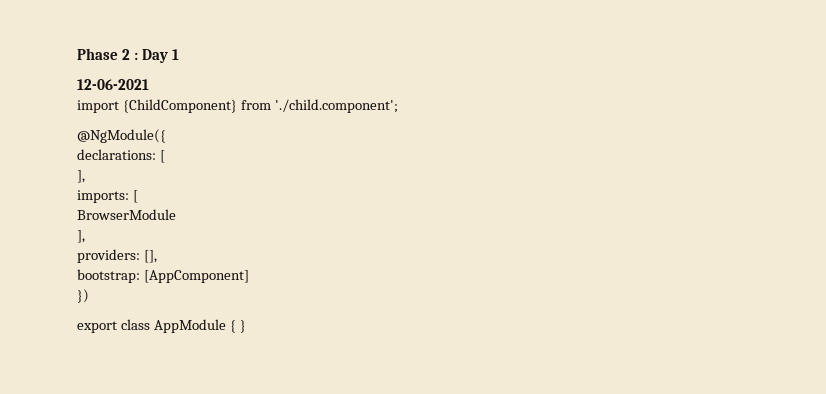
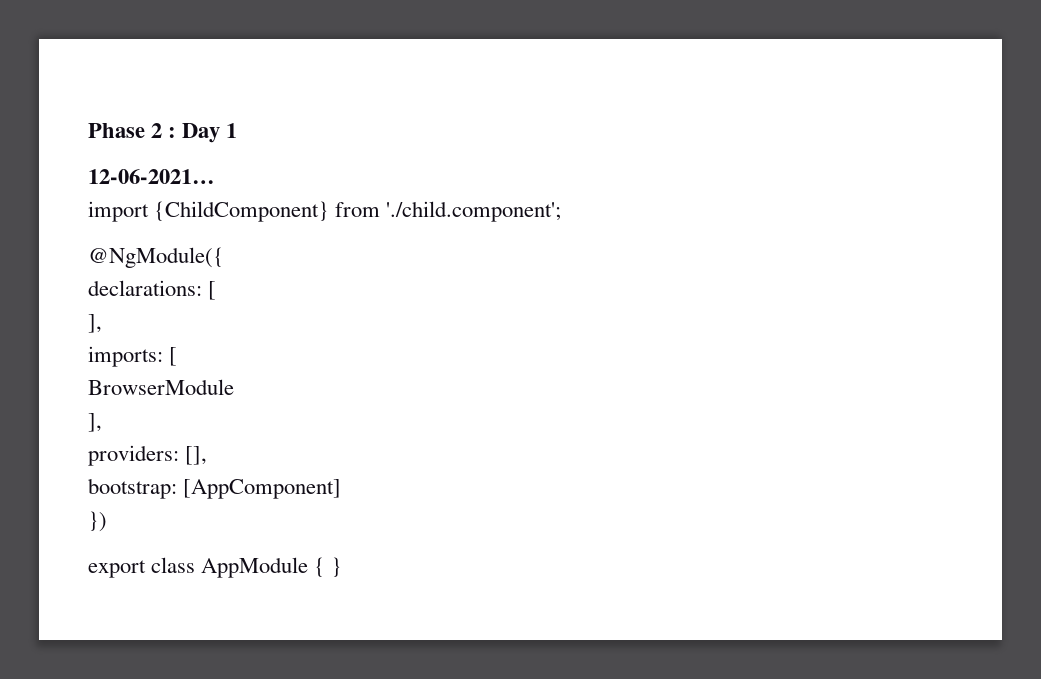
[77,79,149,90] 12-06-2021 -> [88,169,215,184] 12-06-2021…

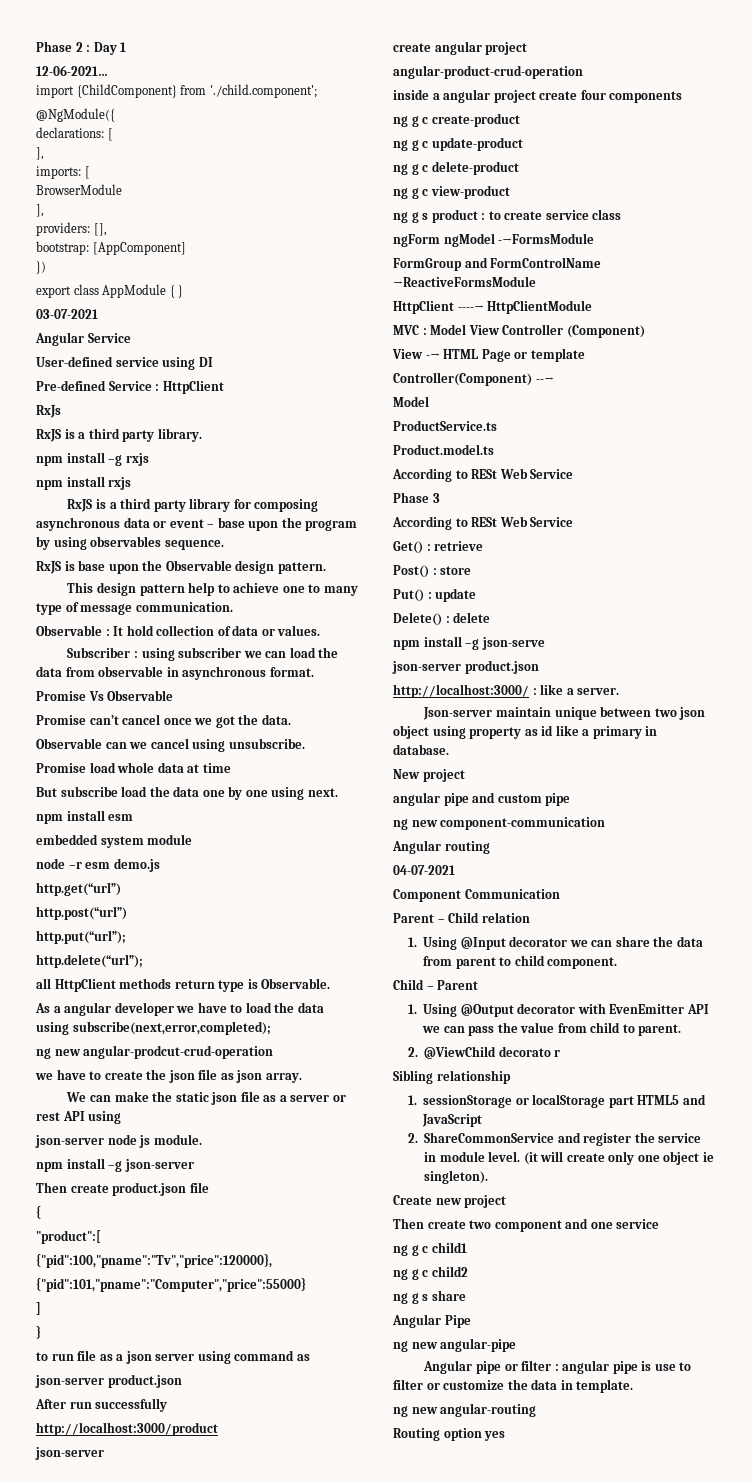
(343, 567) none -> [36,309,98,319] [35,332,131,346] [36,356,213,370] [36,380,224,394] [36,405,61,418] [36,428,202,442] [36,452,149,466] [36,476,132,490] [67,498,319,512] [36,517,358,531] [36,536,224,550] [36,560,326,574] [67,582,358,596] [36,602,233,615] [36,625,321,636] [67,647,339,661] [36,666,314,680] [36,690,174,701] [36,714,291,728] [36,738,305,752] [36,762,231,773] [36,786,338,800] [36,810,134,824] [36,834,193,848] [36,858,160,872] [36,882,121,896] [36,906,127,920] [36,930,126,944] [36,954,143,968] [36,978,331,992] [35,1002,324,1016] [36,1021,271,1035] [36,1045,274,1059] [35,1069,302,1083] [66,1091,346,1105] [36,1111,122,1124] [35,1134,202,1148] [36,1158,194,1172] [36,1182,209,1196] [36,1205,41,1219] [36,1230,101,1244] [36,1253,272,1268] [36,1277,306,1292] [36,1302,41,1315] [36,1325,41,1339] [36,1350,310,1364] [35,1374,182,1388] [35,1398,168,1412] [36,1422,218,1436] [35,1447,104,1460] [393,41,528,55] [393,65,583,79] [393,89,683,103] [393,113,520,127] [393,137,523,151] [393,161,519,175] [393,185,510,199] [393,209,622,223] [393,233,595,247] [393,257,602,271] [393,276,536,287] [393,300,593,314] [393,324,645,338] [392,348,585,362] [393,372,554,386] [393,396,429,407] [393,420,497,431] [393,444,494,455] [392,468,574,482] [393,492,440,503] [392,516,574,530] [393,541,484,554] [393,565,472,578] [393,588,477,602] [393,612,491,626] [393,636,545,650] [392,660,539,674] [393,684,620,698] [423,706,706,720] [393,725,658,739] [393,744,449,755] [393,769,465,782] [393,792,571,806] [393,817,606,830] [392,840,490,854] [393,865,455,875] [393,889,560,902] [393,912,530,923] [407,936,703,950] [423,955,618,969] [393,979,479,990] [407,1003,709,1017] [422,1022,682,1036] [407,1046,561,1059] [393,1070,511,1084] [407,1094,706,1108] [422,1114,483,1127] [407,1132,702,1146] [424,1151,714,1165] [424,1170,489,1184] [393,1195,507,1208] [393,1218,660,1232] [393,1242,467,1256] [393,1266,468,1280] [393,1290,466,1304] [392,1314,471,1328] [393,1338,517,1352] [423,1360,692,1374] [393,1379,634,1393] [393,1403,537,1417] [393,1428,506,1441] // 03-07-2021 // Angular Service // User-defined service using DI // Pre-defined Service : HttpClient // RxJs // RxJS is a third party library. // npm install –g rxjs // npm install rxjs // RxJS is a third party library for composing asynchronous data or event – base upon the program by using observables sequence. // RxJS is base upon the Observable design pattern. // This design pattern help to achieve one to many type of message communication. // Observable : It hold collection of data or values. // Subscriber : using subscriber we can load the data from observable in asynchronous format. // Promise Vs Observable // Promise can’t cancel once we got the data. // Observable can we cancel using unsubscribe. // Promise load whole data at time // But subscribe load the data one by one using next. // npm install esm // embedded system module // node –r esm demo.js // http.get(“url”) // http.post(“url”) // http.put(“url”); // http.delete(“url”); // all HttpClient methods return type is Observable. // As a angular developer we have to load the data using subscribe(next,error,completed); // ng new angular-prodcut-crud-operation // we have to create the json file as json array. // We can make the static json file as a server or rest API using // json-server node js module. // npm install –g json-server // Then create product.json file // { // "product":[ // {"pid":100,"pname":"Tv","price":120000}, // {"pid":101,"pname":"Computer","price":55000} // ] // } // to run file as a json server using command as // json-server product.json // After run successfully // http://localhost:3000/product // json-server // create angular project // angular-product-crud-operation // inside a angular project create four components // ng g c create-product // ng g c update-product // ng g c delete-product // ng g c view-product // ng g s product : to create service class // ngForm ngModel -→FormsModule // FormGroup and FormControlName →ReactiveFormsModule // HttpClient ----→ HttpClientModule // MVC : Model View Controller (Component) // View -→ HTML Page or template // Controller(Component) --→ // Model // ProductService.ts // Product.model.ts // According to RESt Web Service // Phase 3 // According to RESt Web Service // Get() : retrieve // Post() : store // Put() : update // Delete() : delete // npm install –g json-serve // json-server product.json // http://localhost:3000/ : like a server. // Json-server maintain unique between two json object using property as id like a primary in database. // New project // angular pipe and custom pipe // ng new component-communication // Angular routing // 04-07-2021 // Component Communication // Parent – Child relation // 1. Using @Input decorator we can share the data from parent to child component. // Child – Parent // 1. Using @Output decorator with EvenEmitter API we can pass the value from child to parent. // 2. @ViewChild decorato r // Sibling relationship // 1. sessionStorage or localStorage part HTML5 and JavaScript // 2. ShareCommonService and register the service in module level. (it will create only one object ie singleton). // Create new project // Then create two component and one service // ng g c child1 // ng g c child2 // ng g s share // Angular Pipe // ng new angular-pipe // Angular pipe or filter : angular pipe is use to filter or customize the data in template. // ng new angular-routing // Routing option yes

